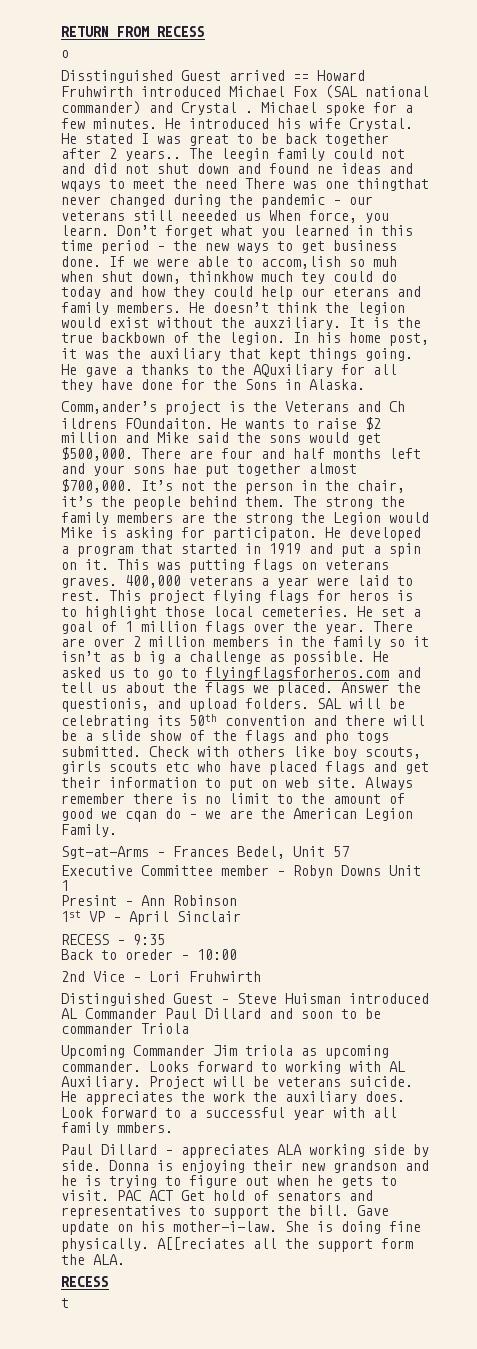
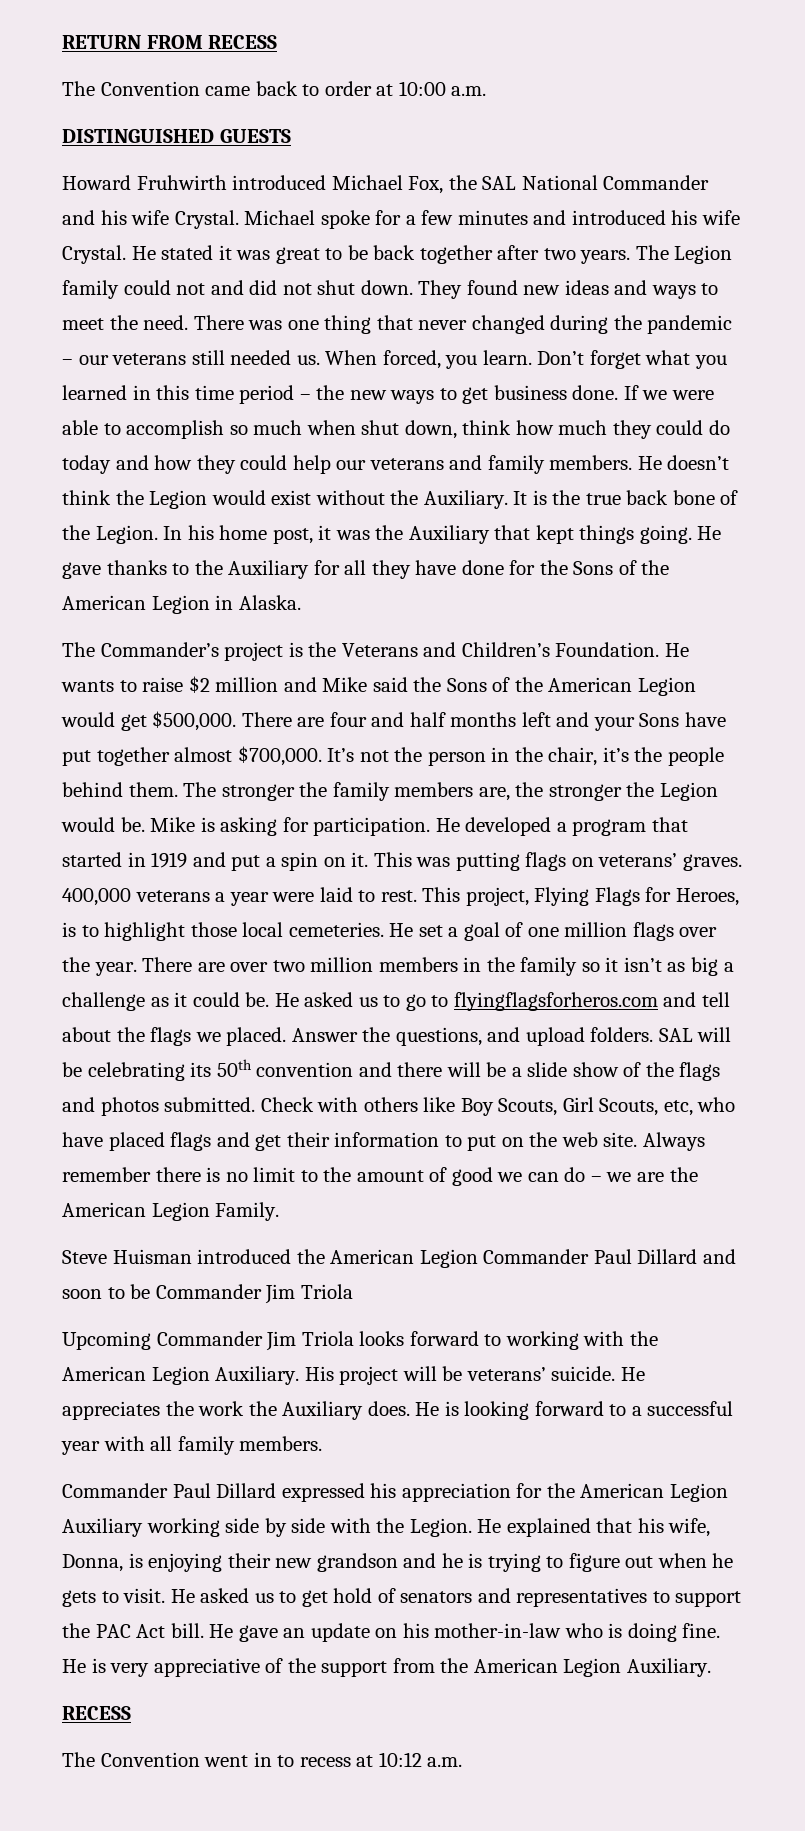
[61,50,69,58] [61,70,365,83] [61,85,429,99] [61,101,253,115] o // Disstinguished Guest arrived == Howard Fruhwirth introduced Michael Fox (SAL national commander) and Crystal . -> [62,81,487,96] [62,129,291,143] [62,175,710,194] [62,210,239,229] The Convention came back to order at 10:00 a.m. // DISTINGUISHED GUESTS // Howard Fruhwirth introduced Michael Fox, the SAL National Commander and his wife Crystal.
[93,118,181,129] minutes. He -> [457,210,567,225] minutes and
[141,133,149,144] I -> [218,245,232,260] it
[109,148,269,161] 2 years.. The leegin -> [543,245,733,264] two years. The Legion
[197,163,333,174] down and found ne -> [360,280,561,299] down. They found new
[61,181,101,192] wqays -> [651,285,696,299] ways
[205,178,237,189] need -> [143,315,189,330] need.
[357,178,429,191] thingthat -> [324,315,413,334] thing that
[181,210,357,223] neeeded us When force, -> [230,350,441,369] needed us. When forced,
[261,256,397,269] [61,271,325,284] accom,lish so muh when shut down, thinkhow much tey -> [126,420,652,439] accomplish so much when shut down, think how much they
[333,287,389,297] eterans -> [369,458,444,470] veterans
[357,302,405,315] legion -> [149,490,208,509] Legion
[253,317,341,330] auxziliary. -> [423,490,508,509] Auxiliary.
[101,332,285,345] backbown of the legion. -> [626,490,739,505] [62,525,158,544] back bone of the Legion.
[149,348,221,361] auxiliary -> [408,525,490,544] Auxiliary
[125,367,133,375] a -> (101, 570) none
[253,364,333,377] AQuxiliary -> [228,560,310,579] Auxiliary
(277, 384) none -> [618,560,670,575] [62,595,210,614] of the American Legion
[61,401,157,414] Comm,ander’s -> [62,642,219,657] The Commander’s
[389,401,405,412] [61,418,213,429] Ch ildrens FOundaiton. -> [461,642,660,657] Children’s Foundation.
[269,435,301,443] sons -> [446,677,696,696] Sons of the American Legion
[133,463,197,474] sons hae -> [639,712,726,727] Sons have
[325,497,373,509] strong -> [221,784,295,801] stronger
[181,512,429,525] are the strong the Legion would -> [478,782,718,801] [61,817,145,832] are, the stronger the Legion would be.
[213,527,317,541] participaton. -> [313,817,431,836] participation.
[325,560,389,570] veterans -> [598,853,678,867] veterans’
[149,590,389,604] project flying flags for heros -> [465,887,739,906] project, Flying Flags for Heroes,
[125,621,133,632] 1 -> [527,927,559,937] one
[133,636,141,647] 2 -> [272,960,305,972] two
[133,651,165,664] b ig -> [691,957,719,976] big
[293,651,365,665] possible. -> [174,992,270,1007] it could be.
[101,685,117,693] us -> (730, 999) none
[61,698,149,712] questionis, -> [395,1027,482,1046] questions,
[325,730,389,744] pho togs -> [100,1097,159,1116] photos
[333,746,421,759] [61,761,189,774] boy scouts, girls scouts etc -> [460,1097,693,1116] Boy Scouts, Girl Scouts, etc,
(277, 784) none -> [529,1132,558,1147] the
[125,811,157,822] cqan -> [527,1172,559,1182] can
[61,846,349,859] [61,865,421,878] [61,880,69,891] [61,895,237,906] [61,910,241,925] [61,934,165,945] [61,949,237,960] [61,971,261,982] [61,993,429,1006] [61,1008,77,1019] Sgt-at-Arms – Frances Bedel, Unit 57 // Executive Committee member – Robyn Downs Unit 1 // Presint – Ann Robinson // 1st VP – April Sinclair // RECESS – 9:35 // Back to oreder – 10:00 // 2nd Vice – Lori Fruhwirth // Distinguished Guest – Steve Huisman introduced AL -> [62,1249,478,1268] Steve Huisman introduced the American Legion
[61,1023,133,1034] commander -> [155,1284,296,1304] Commander Jim
[245,1045,389,1059] [61,1061,405,1074] [61,1076,341,1089] triola as upcoming commander. Looks forward to working with AL Auxiliary. Project will be veterans -> [301,1331,658,1350] [62,1366,546,1385] Triola looks forward to working with the American Legion Auxiliary. His project will be veterans’
[285,1091,405,1104] [61,1107,93,1118] auxiliary does. Look -> [282,1401,530,1420] Auxiliary does. He is looking
[117,1122,173,1133] [61,1144,429,1158] [61,1160,149,1171] mmbers. // Paul Dillard – appreciates ALA working side by side. Donna -> [239,1436,323,1451] [62,1483,728,1502] [62,1518,711,1537] [62,1554,123,1572] members. // Commander Paul Dillard expressed his appreciation for the American Legion Auxiliary working side by side with the Legion. He explained that his wife, Donna,
[117,1190,205,1201] PAC ACT Get -> [170,1588,328,1607] He asked us to get
[309,1205,389,1216] [61,1221,421,1235] [61,1237,413,1252] [61,1254,125,1265] [61,1276,109,1287] [61,1298,69,1308] bill. Gave update on his mother-i-law. She is doing fine physically. A[[reciates all the support form the ALA. // RECESS // t -> [95,1623,721,1642] [62,1658,711,1677] [62,1706,131,1720] [62,1752,463,1767] PAC Act bill. He gave an update on his mother-in-law who is doing fine. He is very appreciative of the support from the American Legion Auxiliary. // RECESS // The Convention went in to recess at 10:12 a.m.

